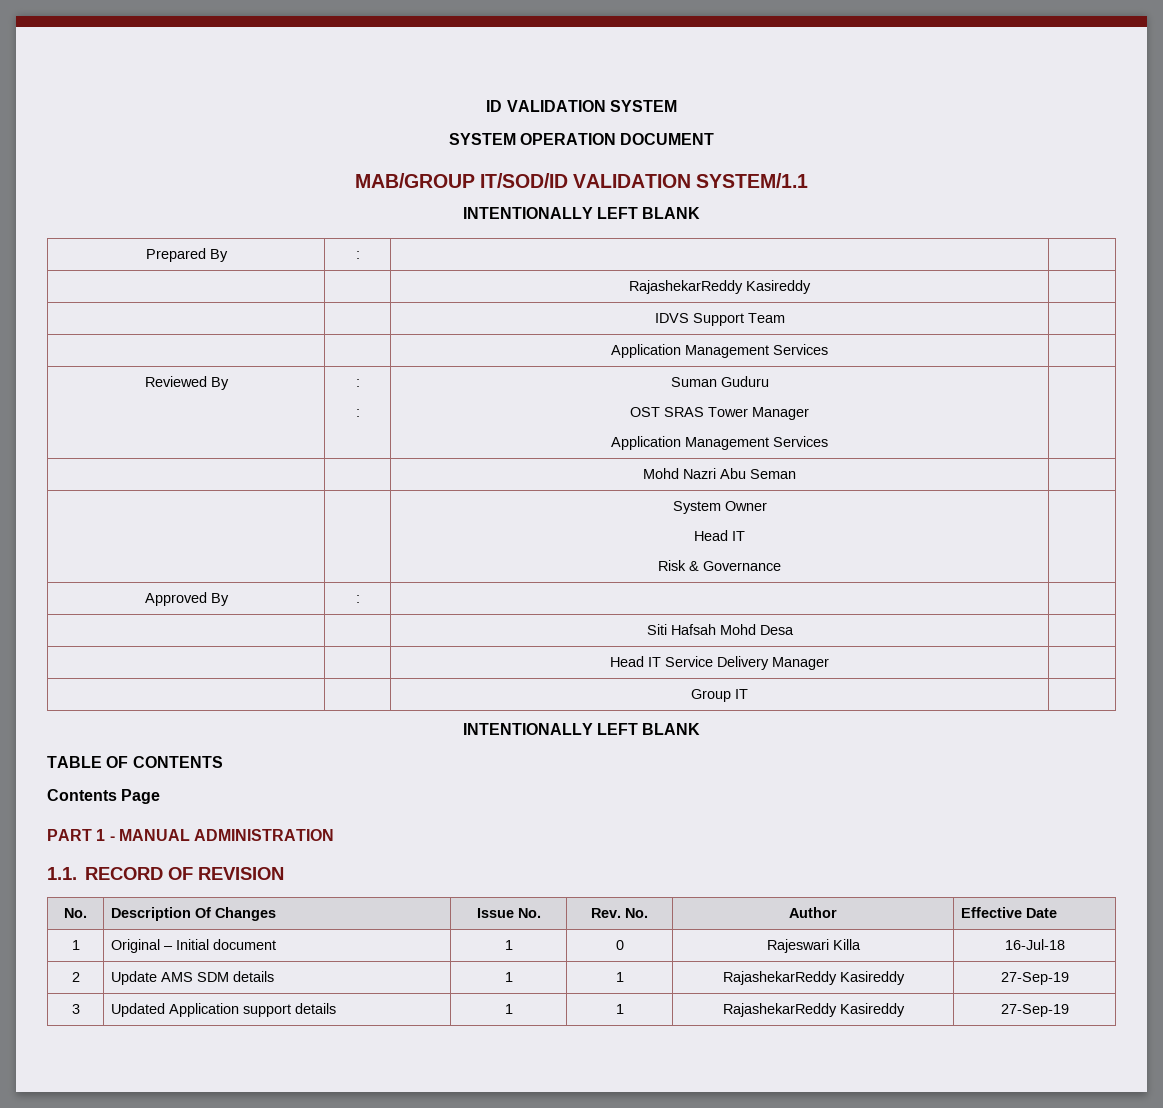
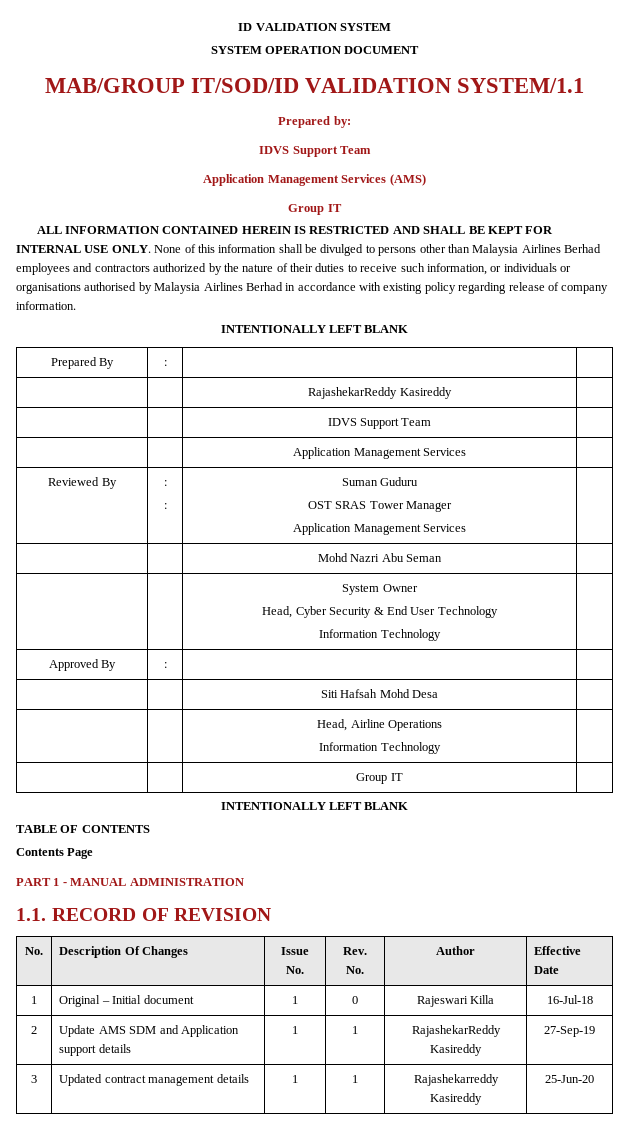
(809, 180) none -> [278,116,351,128] [259,146,371,157] [203,174,426,186] [288,204,342,215] [36,226,554,234] [16,244,601,256] [16,263,571,275] [16,282,609,294] [16,301,76,310] // Prepared by: // IDVS Support Team // Application Management Services (AMS) // Group IT // ALL INFORMATION CONTAINED HEREIN IS RESTRICTED AND SHALL BE KEPT FOR INTERNAL USE ONLY. None of this information shall be divulged to persons other than Malaysia Airlines Berhad employees and contractors authorized by the nature of their duties to receive such information, or individuals or organisations authorised by Malaysia Airlines Berhad in accordance with existing policy regarding release of company information.
[694,530,745,541] [658,560,781,571] Head IT // Risk & Governance -> [262,606,498,618] [319,629,441,641] Head, Cyber Security & End User Technology // Information Technology
[610,656,829,670] Head IT Service Delivery Manager -> [317,719,442,731] [319,742,441,754] Head, Airline Operations // Information Technology
(230, 977) none -> [159,1025,239,1037] [59,1045,97,1056] and Application support
[169,1003,337,1017] [504,1004,513,1014] [615,1004,624,1014] [722,1003,905,1017] [1000,1004,1069,1017] Application support details | 1 | 1 | RajashekarReddy Kasireddy | 27-Sep-19 -> [104,1074,249,1086] [292,1075,298,1083] [352,1075,358,1083] [413,1074,499,1086] [430,1093,482,1105] [545,1075,594,1083] contract management details | 1 | 1 | Rajashekarreddy Kasireddy | 25-Jun-20

